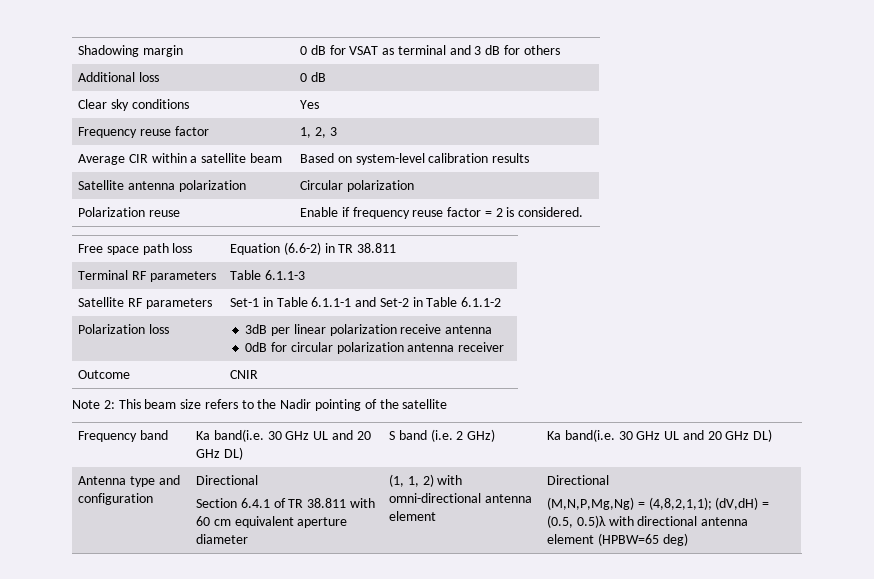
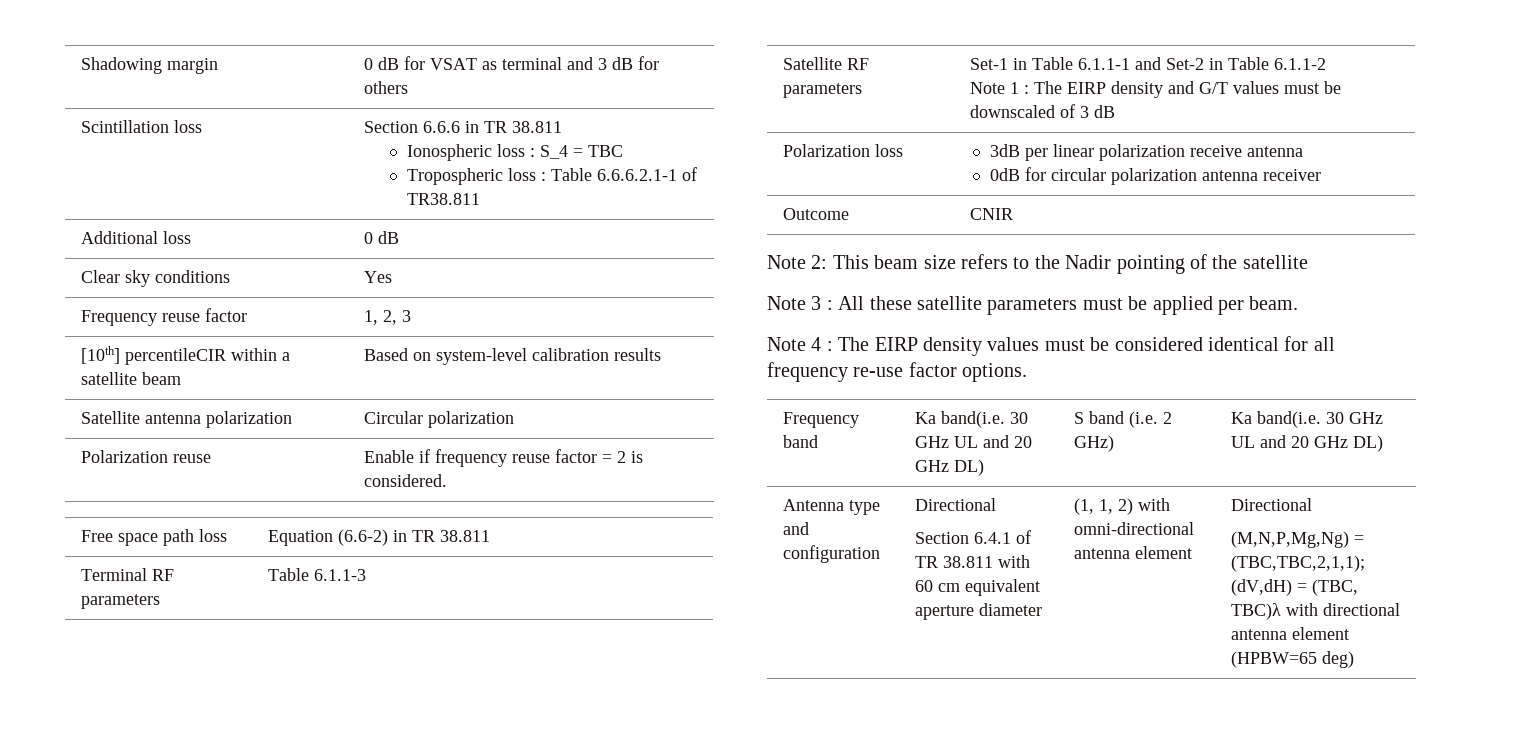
(560, 50) none -> [80,120,202,133] [363,121,562,133] [406,144,623,161] [406,167,697,185] [406,193,480,205] // Scintillation loss | Section 6.6.6 in TR 38.811 // Ionospheric loss : S_4 = TBC // Tropospheric loss : Table 6.6.6.2.1-1 of TR38.811
[77,154,148,165] Average CIR -> [80,346,226,365] [10th] percentileCIR
(502, 302) none -> [969,81,1341,98] [969,104,1115,118] // Note 1 : The EIRP density and G/T values must be downscaled of 3 dB
(448, 404) none -> [767,296,1299,315] [767,336,1335,356] [767,362,1028,382] // Note 3 : All these satellite parameters must be applied per beam. // Note 4 : The EIRP density values must be considered identical for all frequency re-use factor options.
[648,497,712,510] (4,8,2,1,1); -> [1230,555,1365,572] (TBC,TBC,2,1,1);
[546,515,606,528] (0.5, 0.5)λ -> [1311,579,1358,596] [1230,603,1281,620] (TBC, TBC)λ

